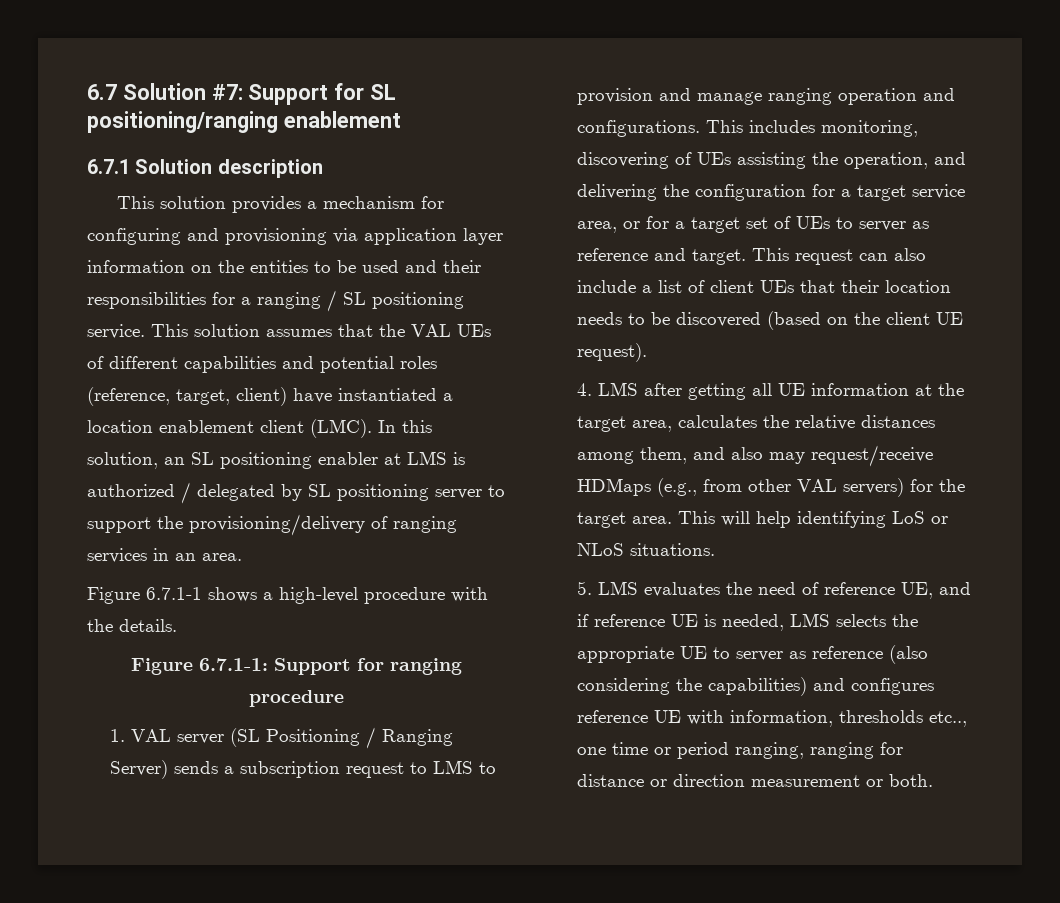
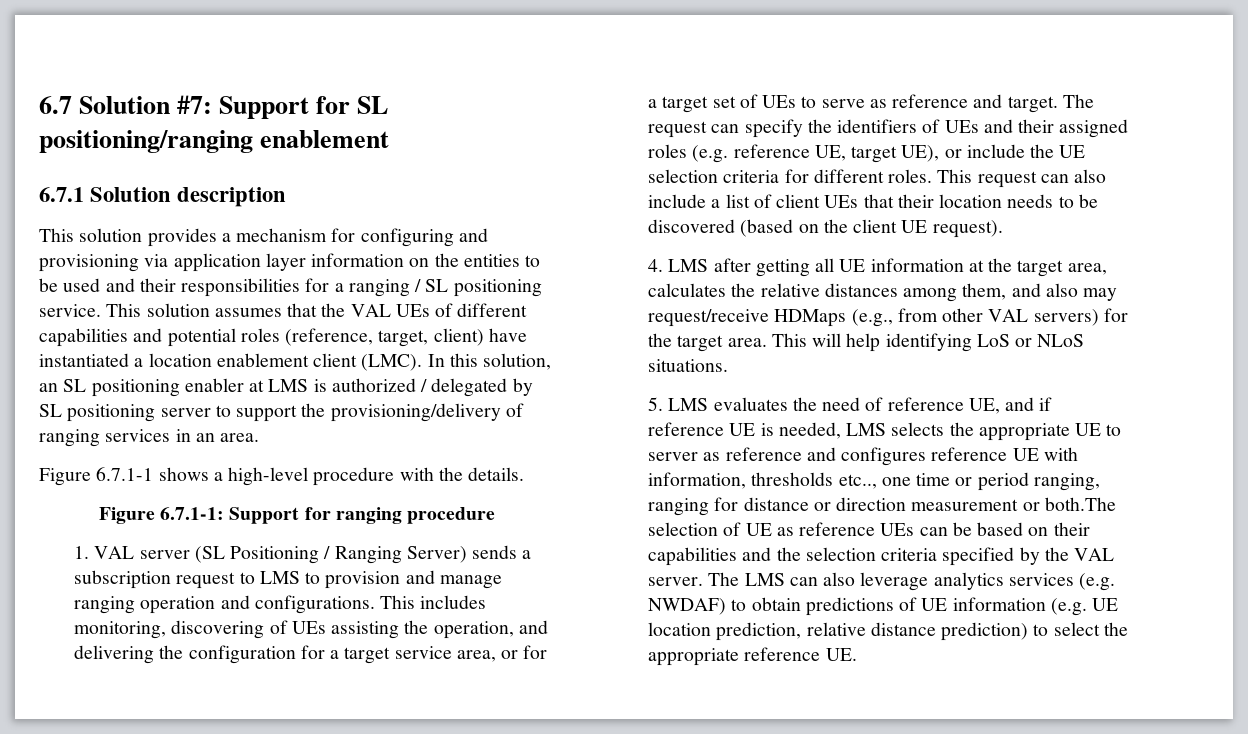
[859,221,907,231] server -> [821,99,865,108] serve
(747, 257) none -> [1063,94,1095,108] [648,119,1129,138] [648,144,1086,163] [648,169,933,183] The request can specify the identifiers of UEs and their assigned roles (e.g. reference UE, target UE), or include the UE selection criteria for different roles.
[889,645,929,664] [577,677,808,696] (also considering the capabilities) -> (802, 454) none
[889,774,934,787] both. -> [1044,497,1116,511] [648,522,1090,536] [648,547,1115,566] [648,572,1116,591] [648,597,1119,616] [648,622,1128,641] [648,647,857,666] both.The selection of UE as reference UEs can be based on their capabilities and the selection criteria specified by the VAL server. The LMS can also leverage analytics services (e.g. NWDAF) to obtain predictions of UE information (e.g. UE location prediction, relative distance prediction) to select the appropriate reference UE.

